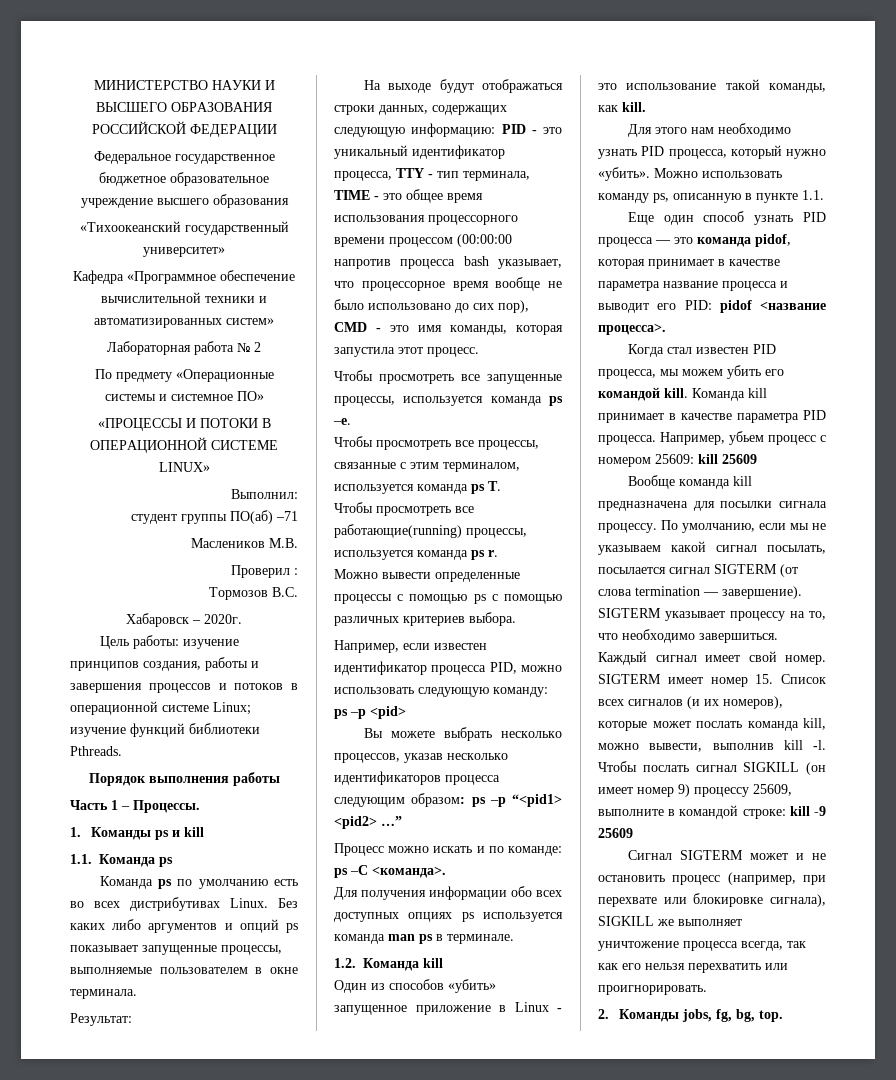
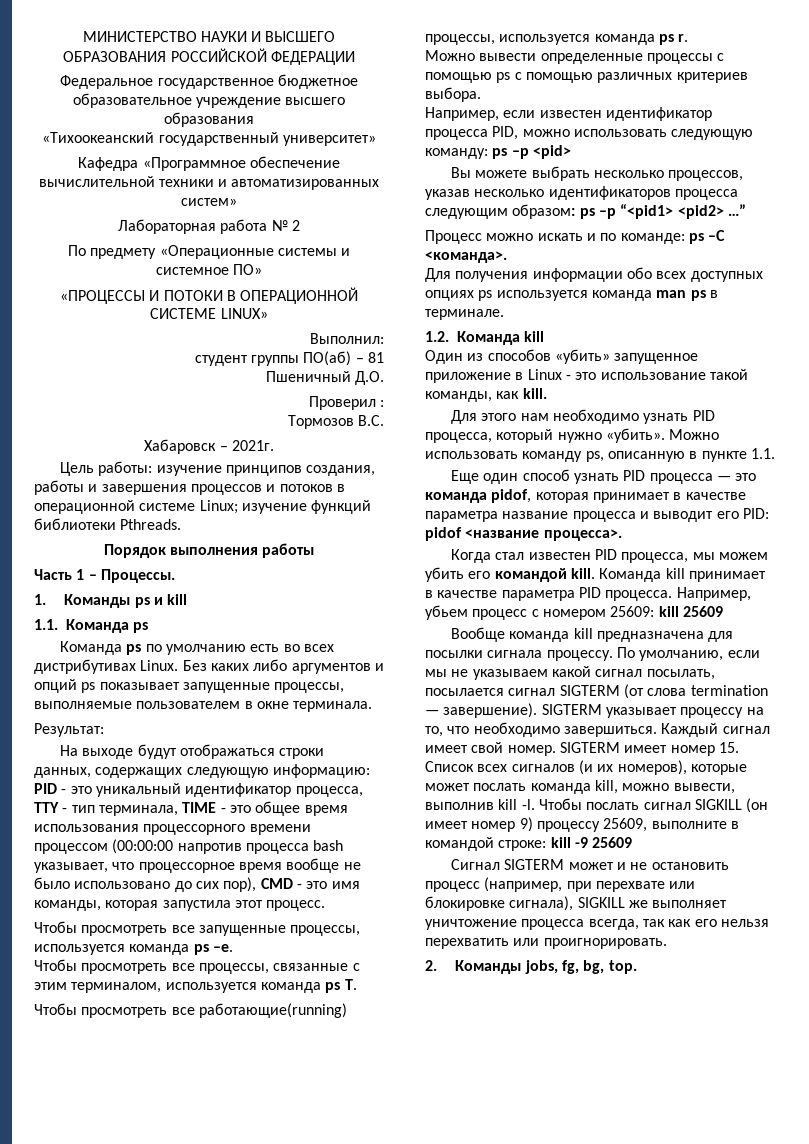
[276,511,298,521] [191,538,298,548] –71 // Маслеников М.В. -> [355,352,384,363] [265,371,384,385] – 81 // Пшеничный Д.О.
[204,614,242,624] 2020г. -> [231,440,274,451] 2021г.

